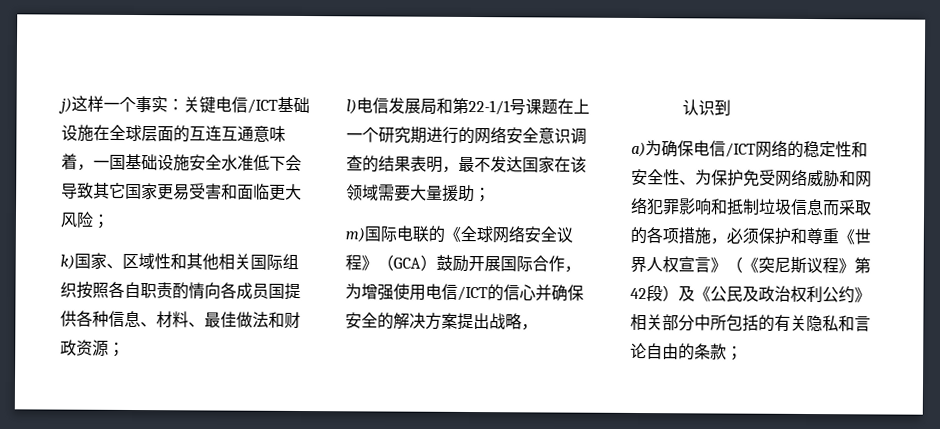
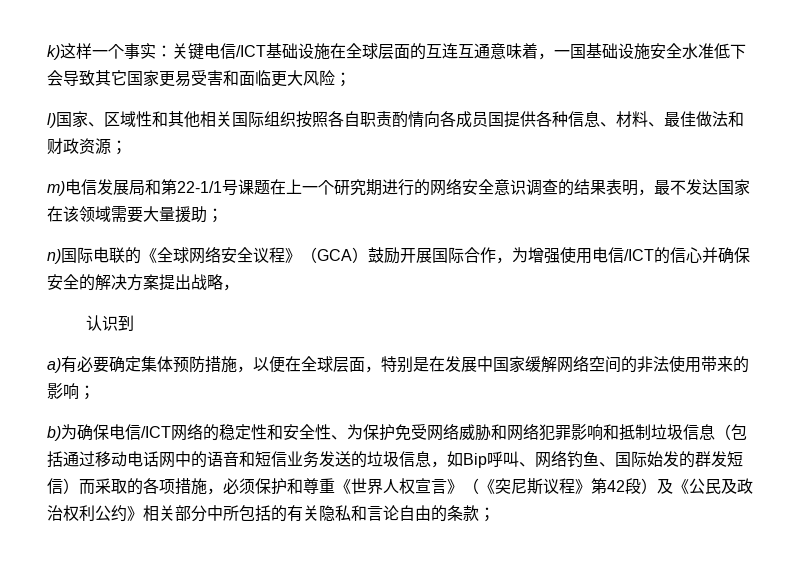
[58,97,72,114] j) -> [47,45,60,60] k)
[60,254,75,270] k) -> [47,113,56,128] l)
[346,99,357,115] l) -> [47,181,65,196] m)
[345,227,365,243] m) -> [47,249,61,264] n)
(646, 149) none -> [61,355,749,373] [47,383,95,400] [47,426,61,441] 有必要确定集体预防措施，以便在全球层面，特别是在发展中国家缓解网络空间的非法使用带来的影响； // b)
(824, 207) none -> [715,424,747,440] [47,450,743,468] [47,478,79,494] （包括通过移动电话网中的语音和短信业务发送的垃圾信息，如Bip呼叫、网络钓鱼、国际始发的群发短信）

